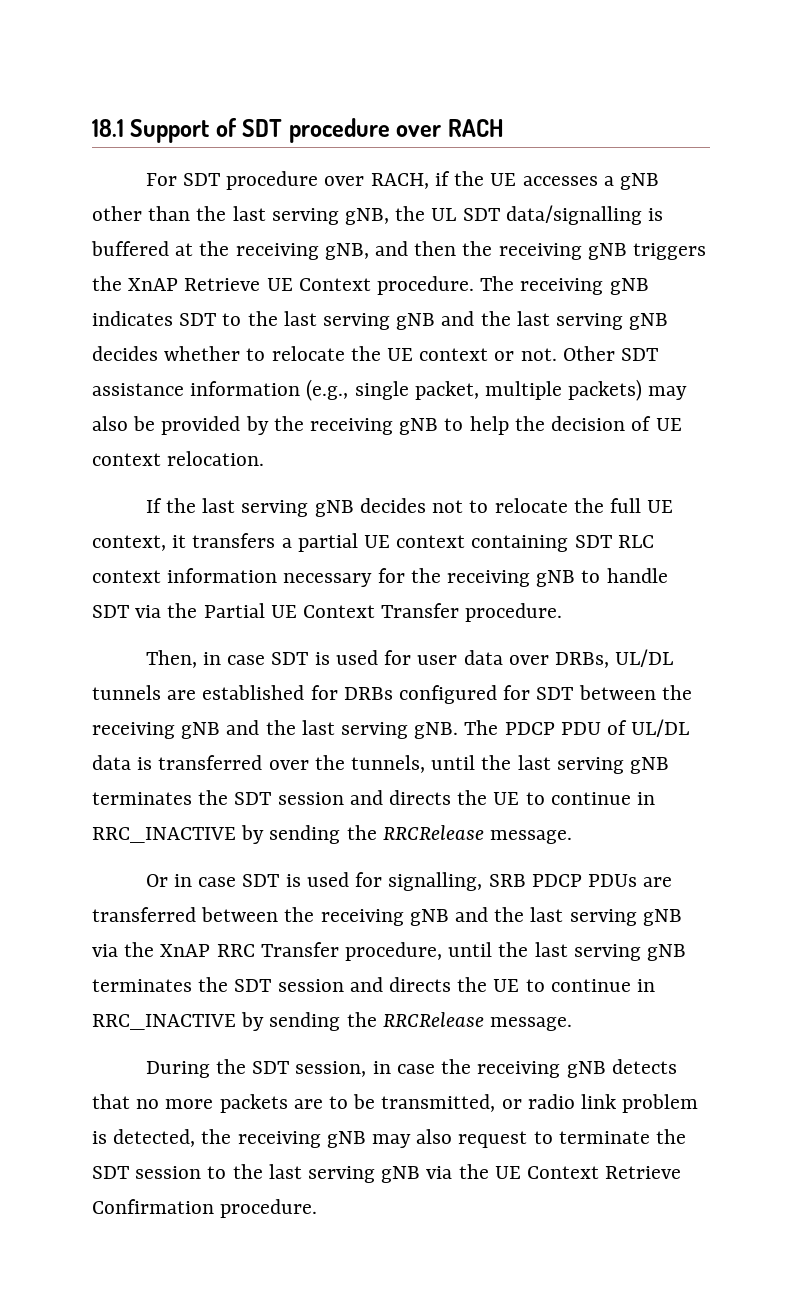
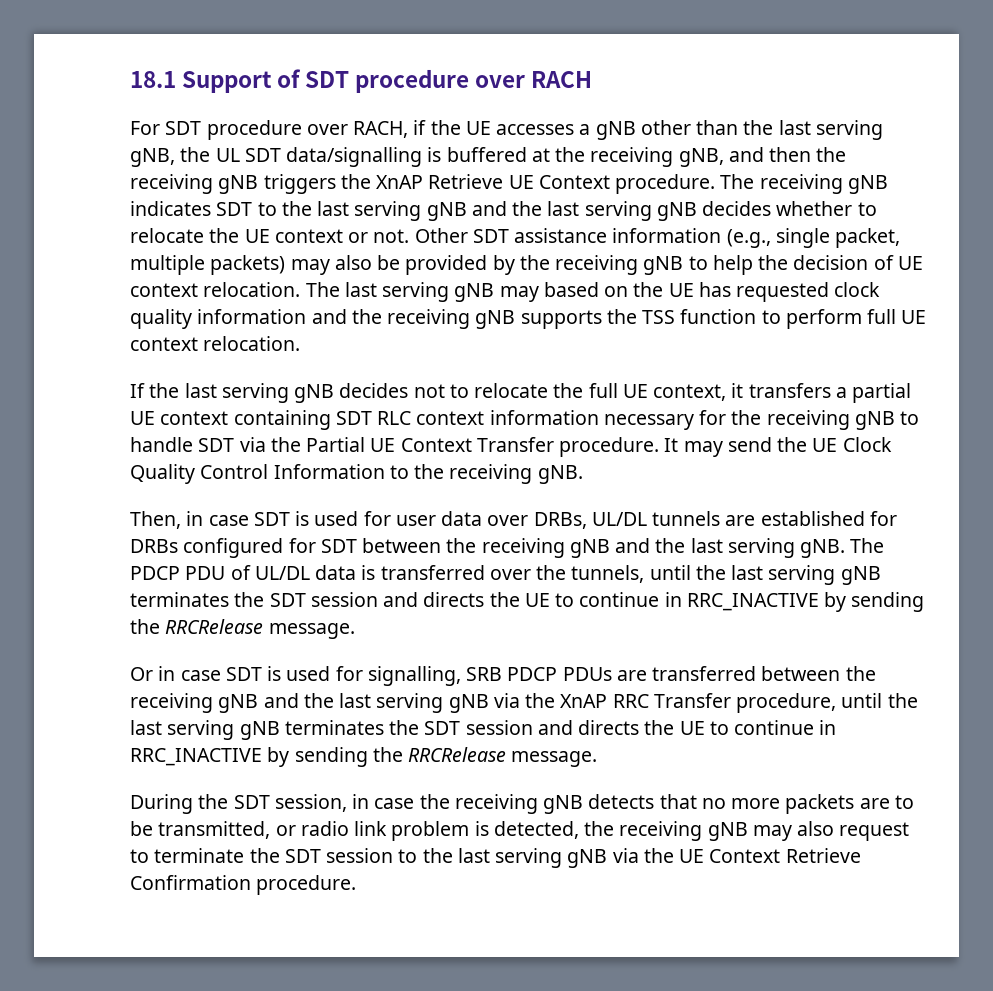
(265, 458) none -> [305,282,881,302] [130,309,927,329] [130,336,301,351] The last serving gNB may based on the UE has requested clock quality information and the receiving gNB supports the TSS function to perform full UE context relocation.
(563, 612) none -> [664,437,892,457] [130,464,583,484] It may send the UE Clock Quality Control Information to the receiving gNB.

